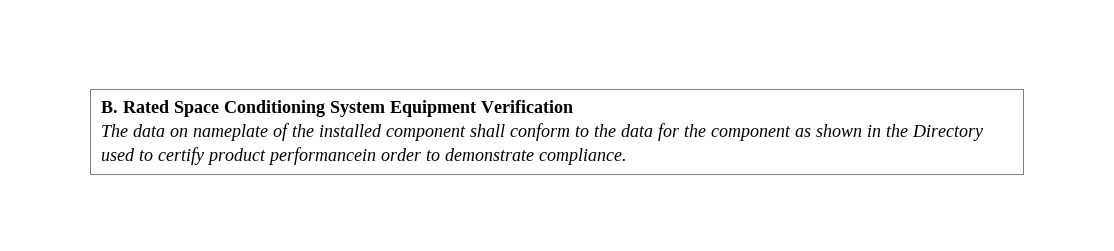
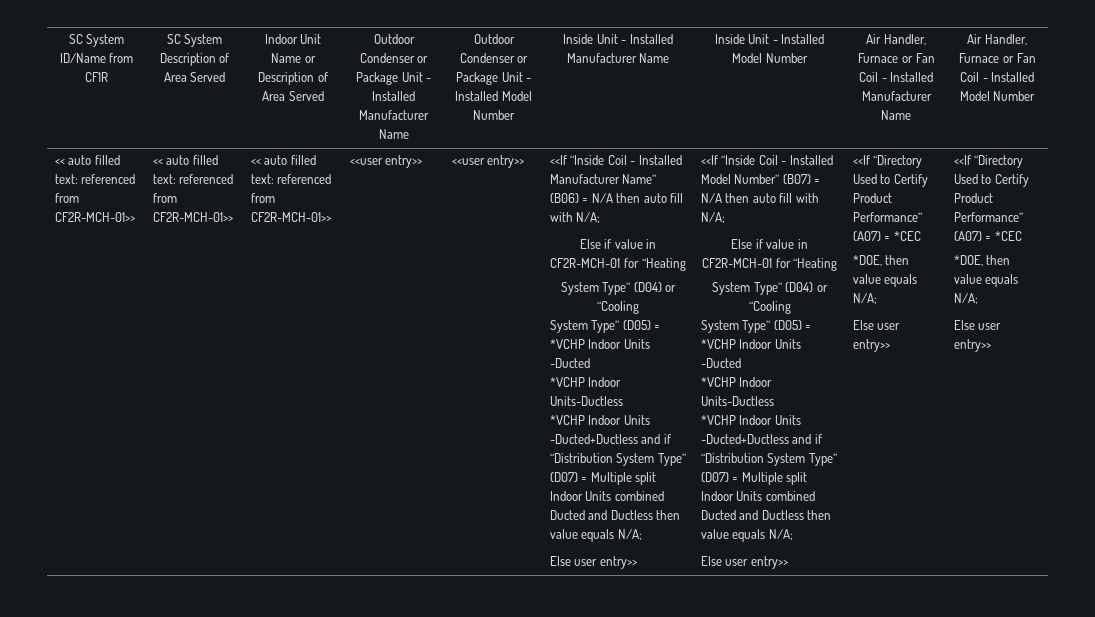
[100,100,573,117] [100,123,983,141] [100,147,627,165] B. Rated Space Conditioning System Equipment Verification // The data on nameplate of the installed component shall conform to the data for the component as shown in the Directory used to certify product performancein order to demonstrate compliance. -> [68,34,125,47] [59,53,134,63] [85,72,108,82] [166,34,223,47] [159,53,230,66] [163,72,226,82] [264,34,322,44] [271,53,316,63] [258,72,328,85] [262,91,324,101] [373,34,415,44] [359,53,429,63] [355,72,432,85] [372,91,415,101] [359,110,429,120] [378,129,409,139] [473,34,515,44] [459,53,529,63] [455,72,532,85] [455,91,532,101] [473,110,515,120] [563,34,673,44] [566,53,670,63] [714,34,825,44] [732,53,808,63] [866,34,926,45] [857,53,935,63] [858,72,934,82] [861,91,932,101] [881,110,911,120] [967,34,1027,45] [958,53,1036,63] [959,72,1035,82] [959,91,1036,101] [54,155,120,165] [54,174,136,184] [54,193,79,203] [54,212,135,222] [152,155,218,165] [152,174,234,184] [152,193,177,203] [152,212,233,222] [250,155,316,165] [250,174,332,184] [250,193,275,203] [250,212,331,222] [349,155,423,168] [451,155,525,168] [549,155,682,165] [549,174,657,184] [549,193,684,203] [549,212,601,223] [579,239,657,249] [550,258,686,271] [560,282,677,295] [597,301,639,314] [549,320,661,333] [549,339,650,349] [549,358,590,368] [549,377,622,387] [549,396,623,406] [549,415,650,425] [549,434,671,444] [549,453,686,466] [549,472,657,485] [549,491,664,501] [549,510,681,520] [549,529,642,542] [549,556,637,569] [700,155,833,165] [700,174,821,184] [700,193,819,203] [700,212,725,223] [731,239,808,249] [701,258,838,271] [712,282,828,295] [748,301,791,314] [700,320,812,333] [700,339,801,349] [700,358,741,368] [700,377,773,387] [700,396,774,406] [700,415,801,425] [700,434,822,444] [700,453,837,466] [700,472,808,485] [700,491,815,501] [700,510,832,520] [700,529,793,542] [700,556,788,569] [852,155,923,168] [852,174,928,187] [852,193,892,203] [852,212,922,222] [852,231,921,241] [852,255,910,266] [852,274,918,287] [852,293,877,304] [852,320,901,330] [852,339,890,352] [953,155,1024,168] [953,174,1029,187] [953,193,993,203] [953,212,1023,222] [953,231,1022,241] [953,255,1011,266] [953,274,1019,287] [953,293,978,304] [953,320,1002,330] [953,339,991,352] SC System ID/Name from CF1R | SC System Description of Area Served | Indoor Unit Name or Description of Area Served | Outdoor Condenser or Package Unit - Installed Manufacturer Name | Outdoor Condenser or Package Unit - Installed Model Number | Inside Unit - Installed Manufacturer Name | Inside Unit - Installed Model Number | Air Handler, Furnace or Fan Coil - Installed Manufacturer Name | Air Handler, Furnace or Fan Coil - Installed Model Number // << auto filled text: referenced from CF2R-MCH-01>> | << auto filled text: referenced from CF2R-MCH-01>> | << auto filled text: referenced from CF2R-MCH-01>> | <<user entry>> | <<user entry>> | <<If “Inside Coil - Installed Manufacturer Name” (B06) = N/A then auto fill with N/A; // Else if value in CF2R-MCH-01 for “Heating // System Type” (D04) or “Cooling // System Type” (D05) = *VCHP Indoor Units -Ducted // *VCHP Indoor Units-Ductless // *VCHP Indoor Units -Ducted+Ductless and if “Distribution System Type” (D07) = Multiple split Indoor Units combined Ducted and Ductless then value equals N/A; // Else user entry>> | <<If “Inside Coil - Installed Model Number” (B07) = N/A then auto fill with N/A; // Else if value in CF2R-MCH-01 for “Heating // System Type” (D04) or “Cooling // System Type” (D05) = *VCHP Indoor Units -Ducted // *VCHP Indoor Units-Ductless // *VCHP Indoor Units -Ducted+Ductless and if “Distribution System Type” (D07) = Multiple split Indoor Units combined Ducted and Ductless then value equals N/A; // Else user entry>> | <<If “Directory Used to Certify Product Performance” (A07) = *CEC // *DOE, then value equals N/A; // Else user entry>> | <<If “Directory Used to Certify Product Performance” (A07) = *CEC // *DOE, then value equals N/A; // Else user entry>>

